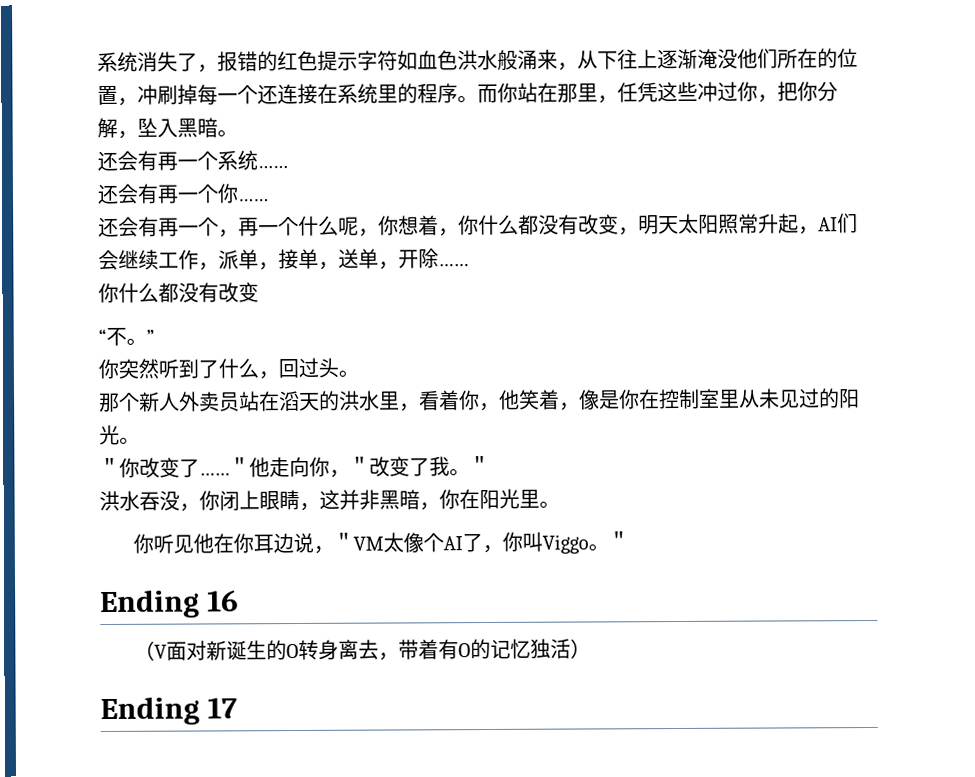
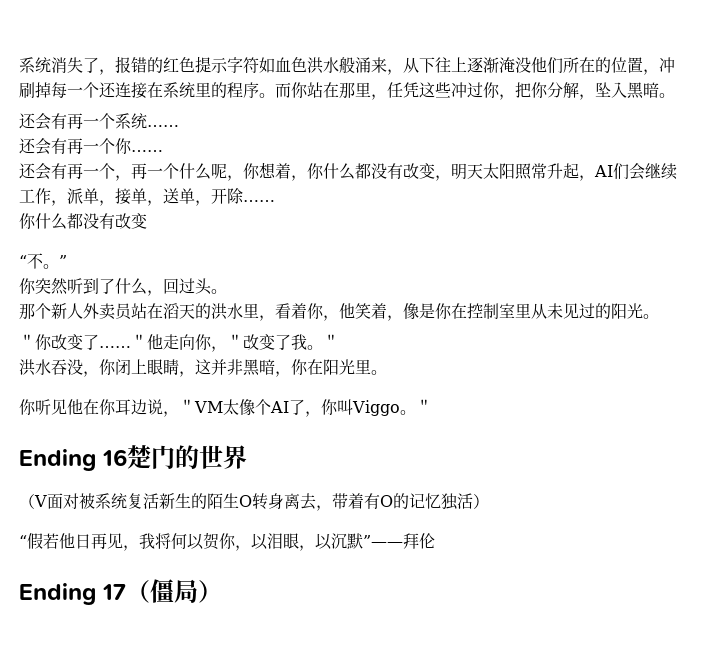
(240, 601) none -> [127,445,247,469] 楚门的世界
[206,640,288,661] 新诞生的 -> [79,493,239,509] 被系统复活新生的陌生
(592, 648) none -> [19,532,435,551] // “假若他日再见，我将何以贺你，以泪眼，以沉默”——拜伦
(238, 708) none -> [126,579,222,603] （僵局）

